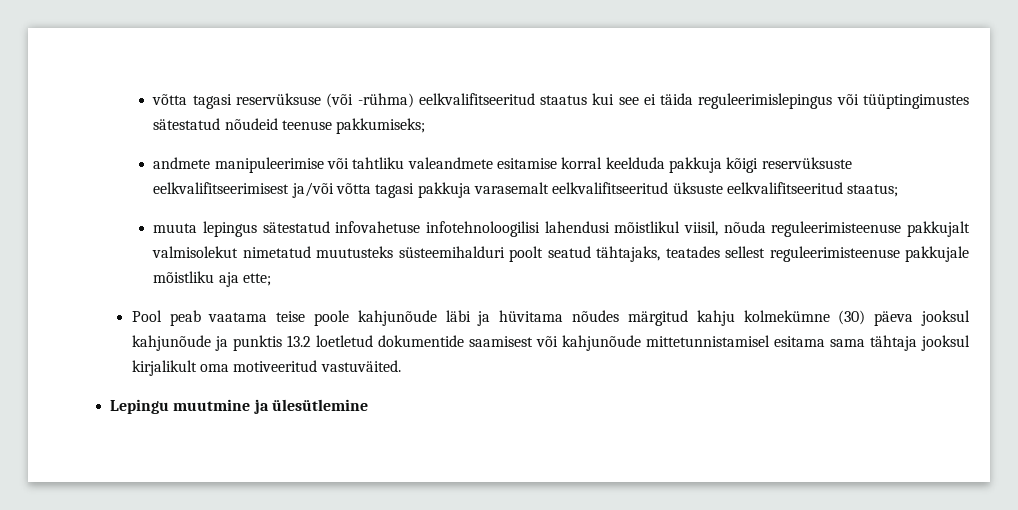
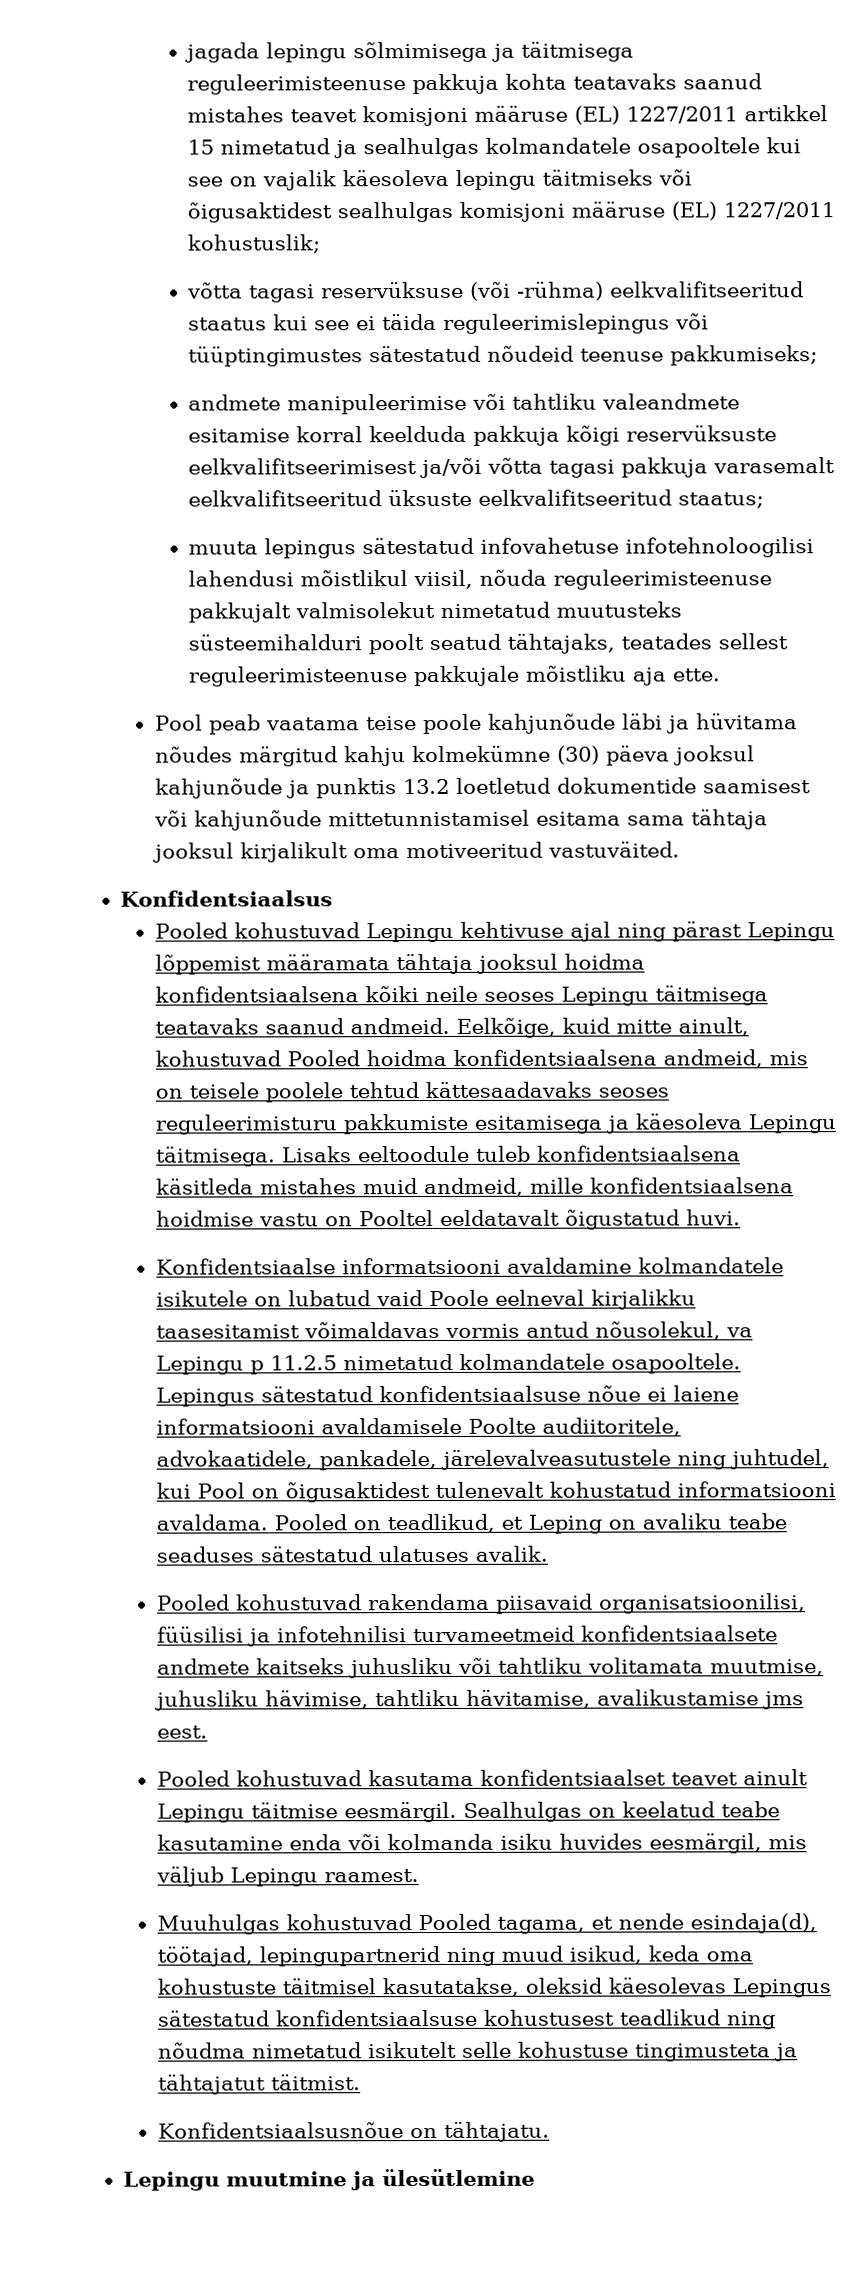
(152, 99) none -> [184,41,635,63] [187,73,763,95] [187,105,829,127] [187,137,802,159] [187,169,693,191] [187,201,836,223] [187,234,321,254] jagada lepingu sõlmimisega ja täitmisega reguleerimisteenuse pakkuja kohta teatavaks saanud mistahes teavet komisjoni määruse (EL) 1227/2011 artikkel 15 nimetatud ja sealhulgas kolmandatele osapooltele kui see on vajalik käesoleva lepingu täitmiseks või õigusaktidest sealhulgas komisjoni määruse (EL) 1227/2011 kohustuslik; //
[243,273,272,286] ette; -> [672,668,721,682] ette.
(401, 366) none -> [119,890,333,907] [154,921,835,943] [154,953,645,975] [154,985,768,1006] [154,1017,749,1038] [154,1049,808,1069] [154,1081,669,1103] [154,1113,836,1135] [155,1145,741,1167] [155,1177,794,1198] [155,1209,741,1230] [155,1257,784,1275] [155,1289,696,1310] [155,1321,753,1341] [155,1353,741,1375] [155,1385,739,1407] [155,1417,681,1437] [155,1449,829,1471] [155,1481,836,1503] [155,1513,787,1534] [155,1545,548,1563] [156,1593,806,1614] [156,1625,778,1647] [156,1657,824,1679] [153,1689,804,1711] [156,1725,208,1739] [156,1769,808,1787] [156,1801,780,1823] [156,1833,807,1854] [155,1866,419,1887] [156,1913,817,1935] [156,1945,753,1967] [156,1977,831,1998] [156,2009,776,2030] [157,2041,798,2062] [157,2074,361,2095] [157,2121,550,2142] // Konfidentsiaalsus // Pooled kohustuvad Lepingu kehtivuse ajal ning pärast Lepingu lõppemist määramata tähtaja jooksul hoidma konfidentsiaalsena kõiki neile seoses Lepingu täitmisega teatavaks saanud andmeid. Eelkõige, kuid mitte ainult, kohustuvad Pooled hoidma konfidentsiaalsena andmeid, mis on teisele poolele tehtud kättesaadavaks seoses reguleerimisturu pakkumiste esitamisega ja käesoleva Lepingu täitmisega. Lisaks eeltoodule tuleb konfidentsiaalsena käsitleda mistahes muid andmeid, mille konfidentsiaalsena hoidmise vastu on Pooltel eeldatavalt õigustatud huvi. // Konfidentsiaalse informatsiooni avaldamine kolmandatele isikutele on lubatud vaid Poole eelneval kirjalikku taasesitamist võimaldavas vormis antud nõusolekul, va Lepingu p 11.2.5 nimetatud kolmandatele osapooltele. Lepingus sätestatud konfidentsiaalsuse nõue ei laiene informatsiooni avaldamisele Poolte audiitoritele, advokaatidele, pankadele, järelevalveasutustele ning juhtudel, kui Pool on õigusaktidest tulenevalt kohustatud informatsiooni avaldama. Pooled on teadlikud, et Leping on avaliku teabe seaduses sätestatud ulatuses avalik. // Pooled kohustuvad rakendama piisavaid organisatsioonilisi, füüsilisi ja infotehnilisi turvameetmeid konfidentsiaalsete andmete kaitseks juhusliku või tahtliku volitamata muutmise, juhusliku hävimise, tahtliku hävitamise, avalikustamise jms eest. // Pooled kohustuvad kasutama konfidentsiaalset teavet ainult Lepingu täitmise eesmärgil. Sealhulgas on keelatud teabe kasutamine enda või kolmanda isiku huvides eesmärgil, mis väljub Lepingu raamest. // Muuhulgas kohustuvad Pooled tagama, et nende esindaja(d), töötajad, lepingupartnerid ning muud isikud, keda oma kohustuste täitmisel kasutatakse, oleksid käesolevas Lepingus sätestatud konfidentsiaalsuse kohustusest teadlikud ning nõudma nimetatud isikutelt selle kohustuse tingimusteta ja tähtajatut täitmist. // Konfidentsiaalsusnõue on tähtajatu.

